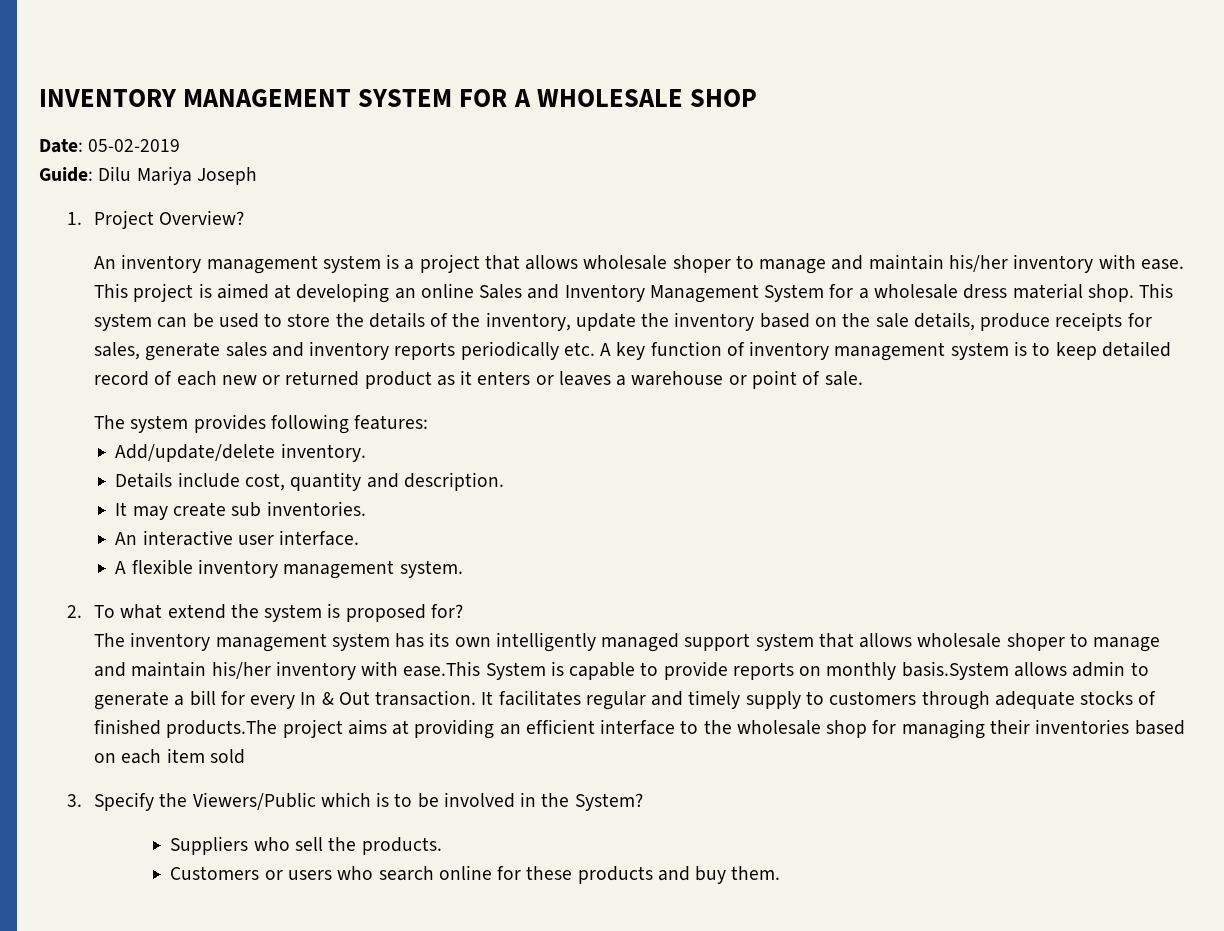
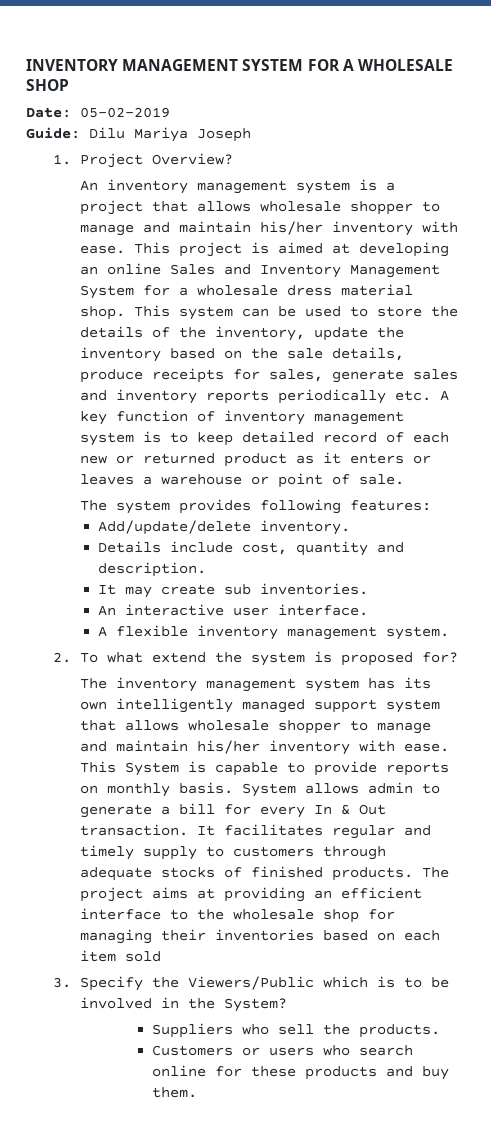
[672,255,731,273] shoper -> [350,201,414,215] shopper
[1006,633,1161,652] [94,661,481,680] shoper to manage and maintain his/her inventory with ease.This -> [278,720,432,734] [80,740,450,755] [80,761,117,773] shopper to manage and maintain his/her inventory with ease. This
[901,661,1009,680] basis.System -> [179,782,297,797] basis. System
[166,720,278,738] products.The -> [332,867,450,881] products. The

